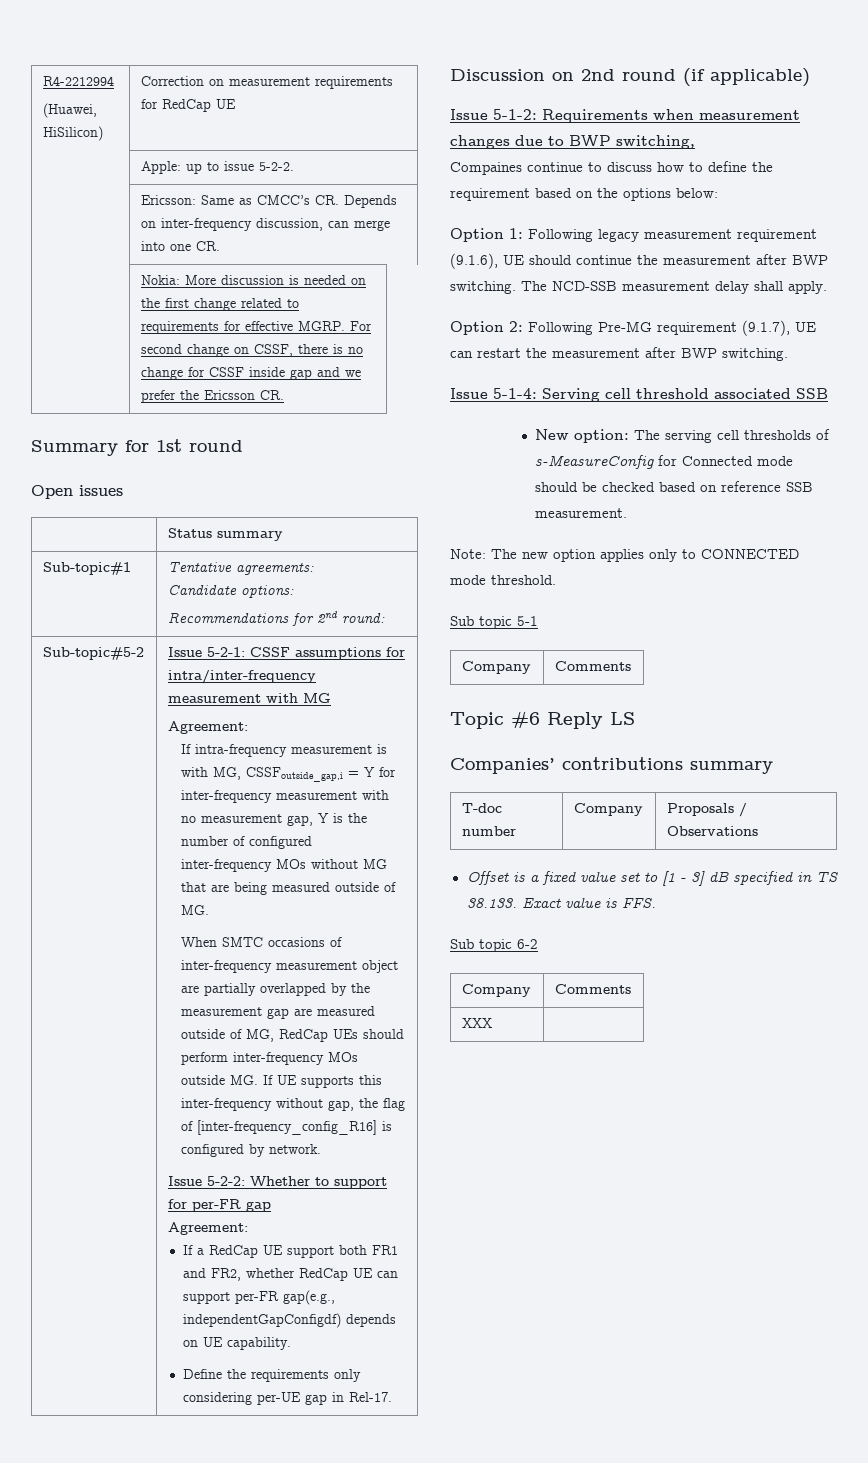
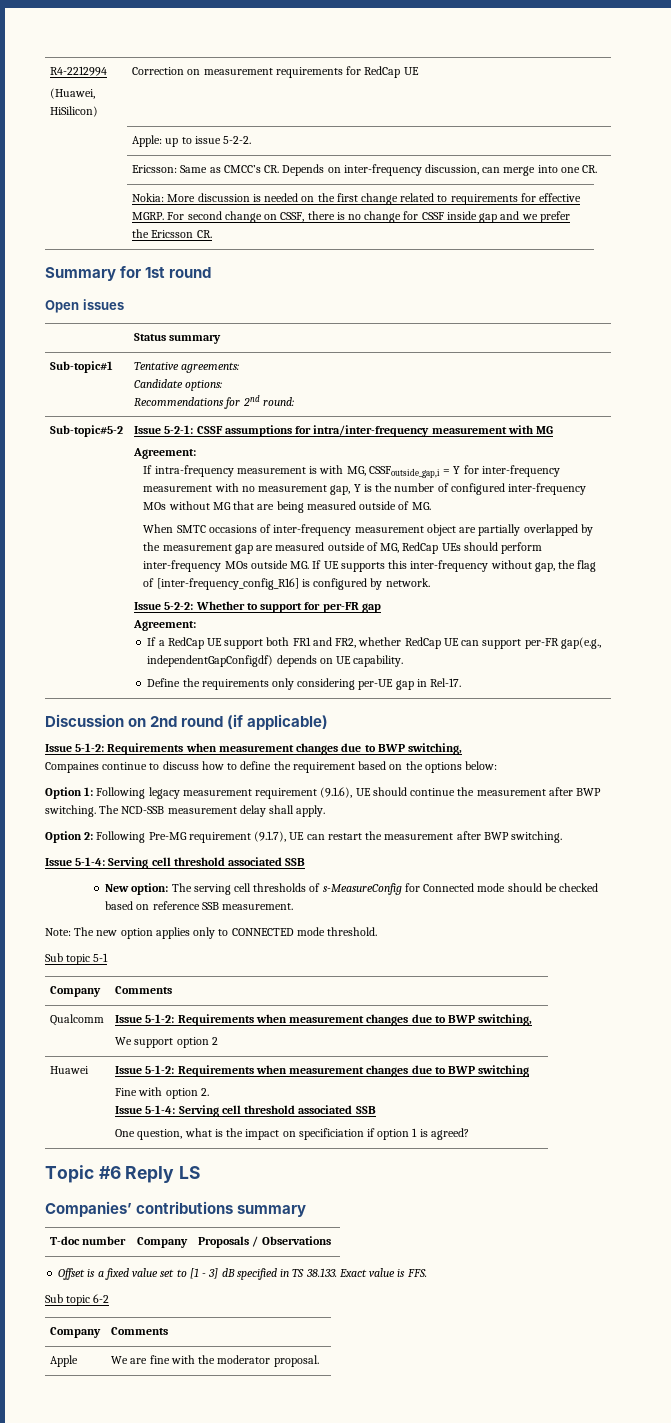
(631, 666) none -> [50,1014,105,1026] [115,1014,533,1026] [115,1037,218,1048] [50,1066,90,1074] [115,1065,530,1077] [115,1087,209,1099] [115,1105,376,1117] [115,1128,469,1140] // Qualcomm | Issue 5-1-2: Requirements when measurement changes due to BWP switching, // We support option 2 // Huawei | Issue 5-1-2: Requirements when measurement changes due to BWP switching // Fine with option 2. // Issue 5-1-4: Serving cell threshold associated SSB // One question, what is the impact on specificiation if option 1 is agreed?
[461,1018,492,1028] XXX | -> [50,1355,79,1367] [111,1355,319,1367] Apple | We are fine with the moderator proposal.

